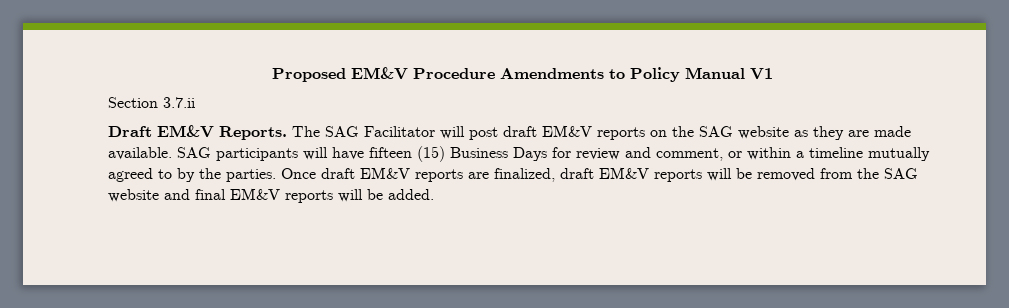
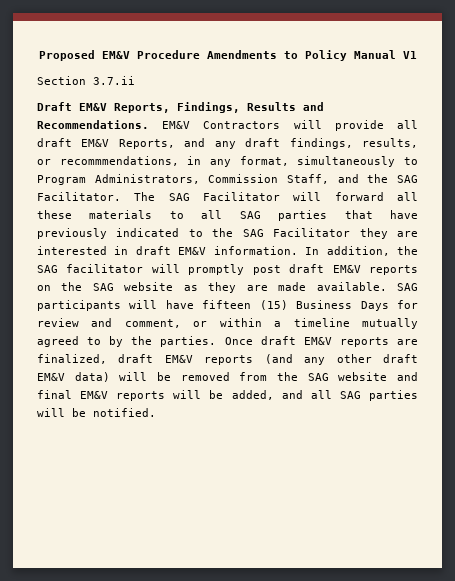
[219,126,465,140] Reports. The SAG Facilitator will -> [114,102,324,113] [37,120,418,131] [37,138,418,149] [37,156,418,167] [37,174,419,185] [37,192,418,201] [37,210,419,221] [37,228,418,239] [37,246,418,256] [37,264,245,275] Reports, Findings, Results and Recommendations. EM&V Contractors will provide all draft EM&V Reports, and any draft findings, results, or recommmendations, in any format, simultaneously to Program Administrators, Commission Staff, and the SAG Facilitator. The SAG Facilitator will forward all these materials to all SAG parties that have previously indicated to the SAG Facilitator they are interested in draft EM&V information. In addition, the SAG facilitator will promptly
(702, 175) none -> [264,354,418,365] [37,372,110,382] (and any other draft EM&V data)
[388,189,434,200] added. -> [231,390,418,401] [37,408,156,417] added, and all SAG parties will be notified.

